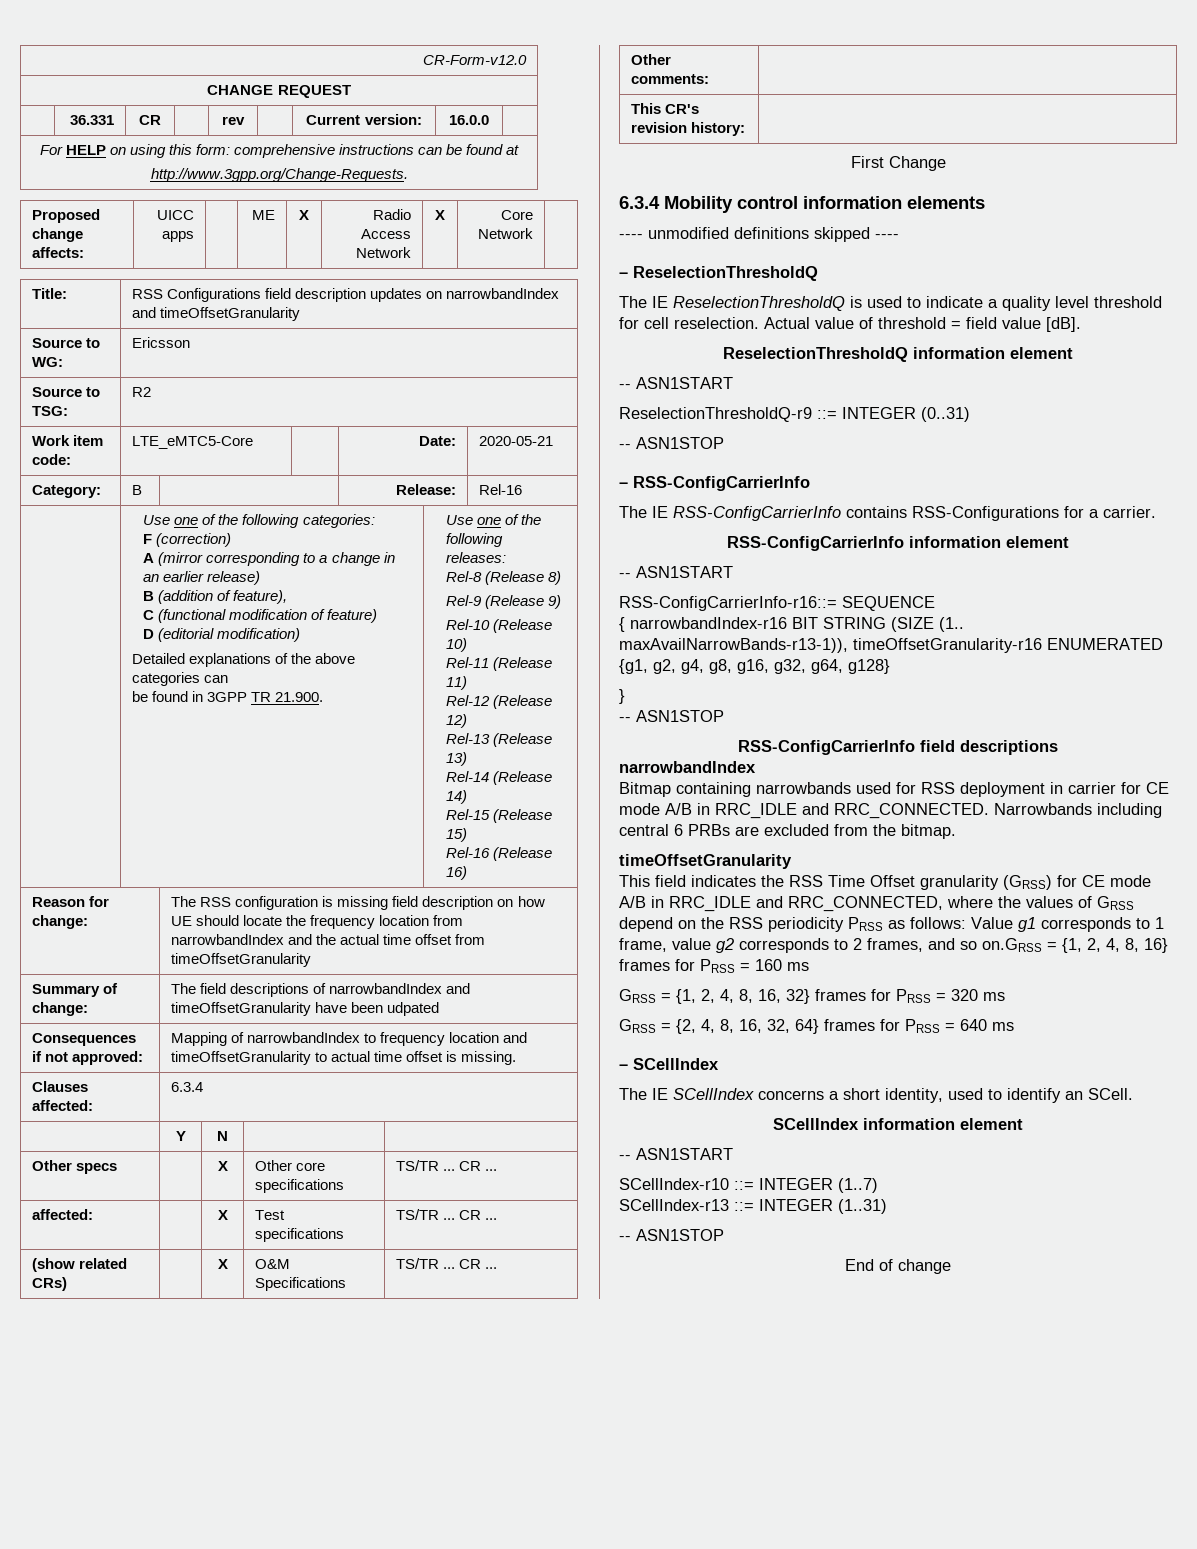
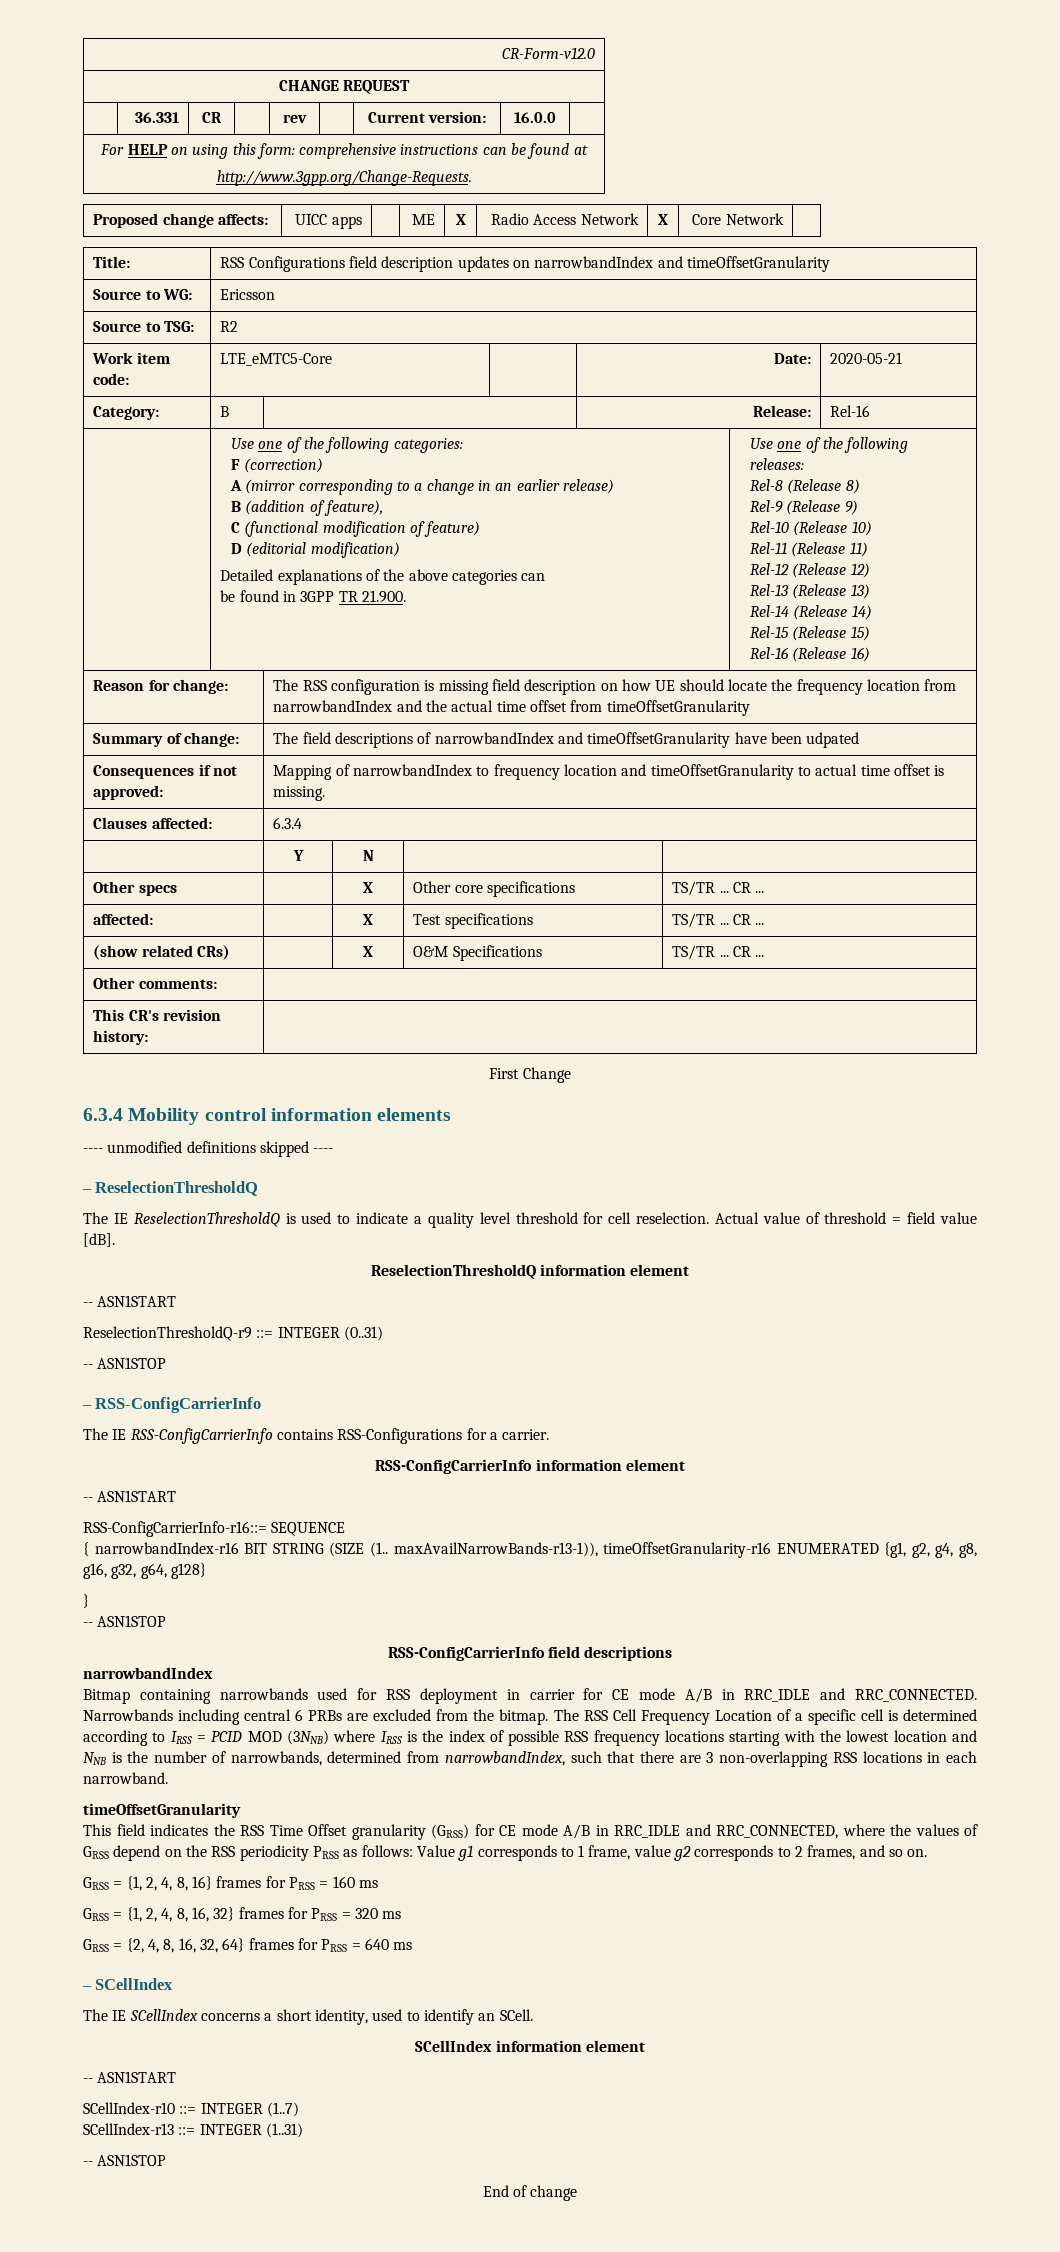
(956, 831) none -> [553,1709,977,1725] [83,1730,978,1746] [83,1751,977,1767] [83,1772,168,1784] The RSS Cell Frequency Location of a specific cell is determined according to IRSS = PCID MOD (3NNB) where IRSS is the index of possible RSS frequency locations starting with the lowest location and NNB is the number of narrowbands, determined from narrowbandIndex, such that there are 3 non-overlapping RSS locations in each narrowband.
[982,938,1042,952] on.GRSS -> [907,1849,928,1857] [83,1877,109,1890] on. // GRSS

